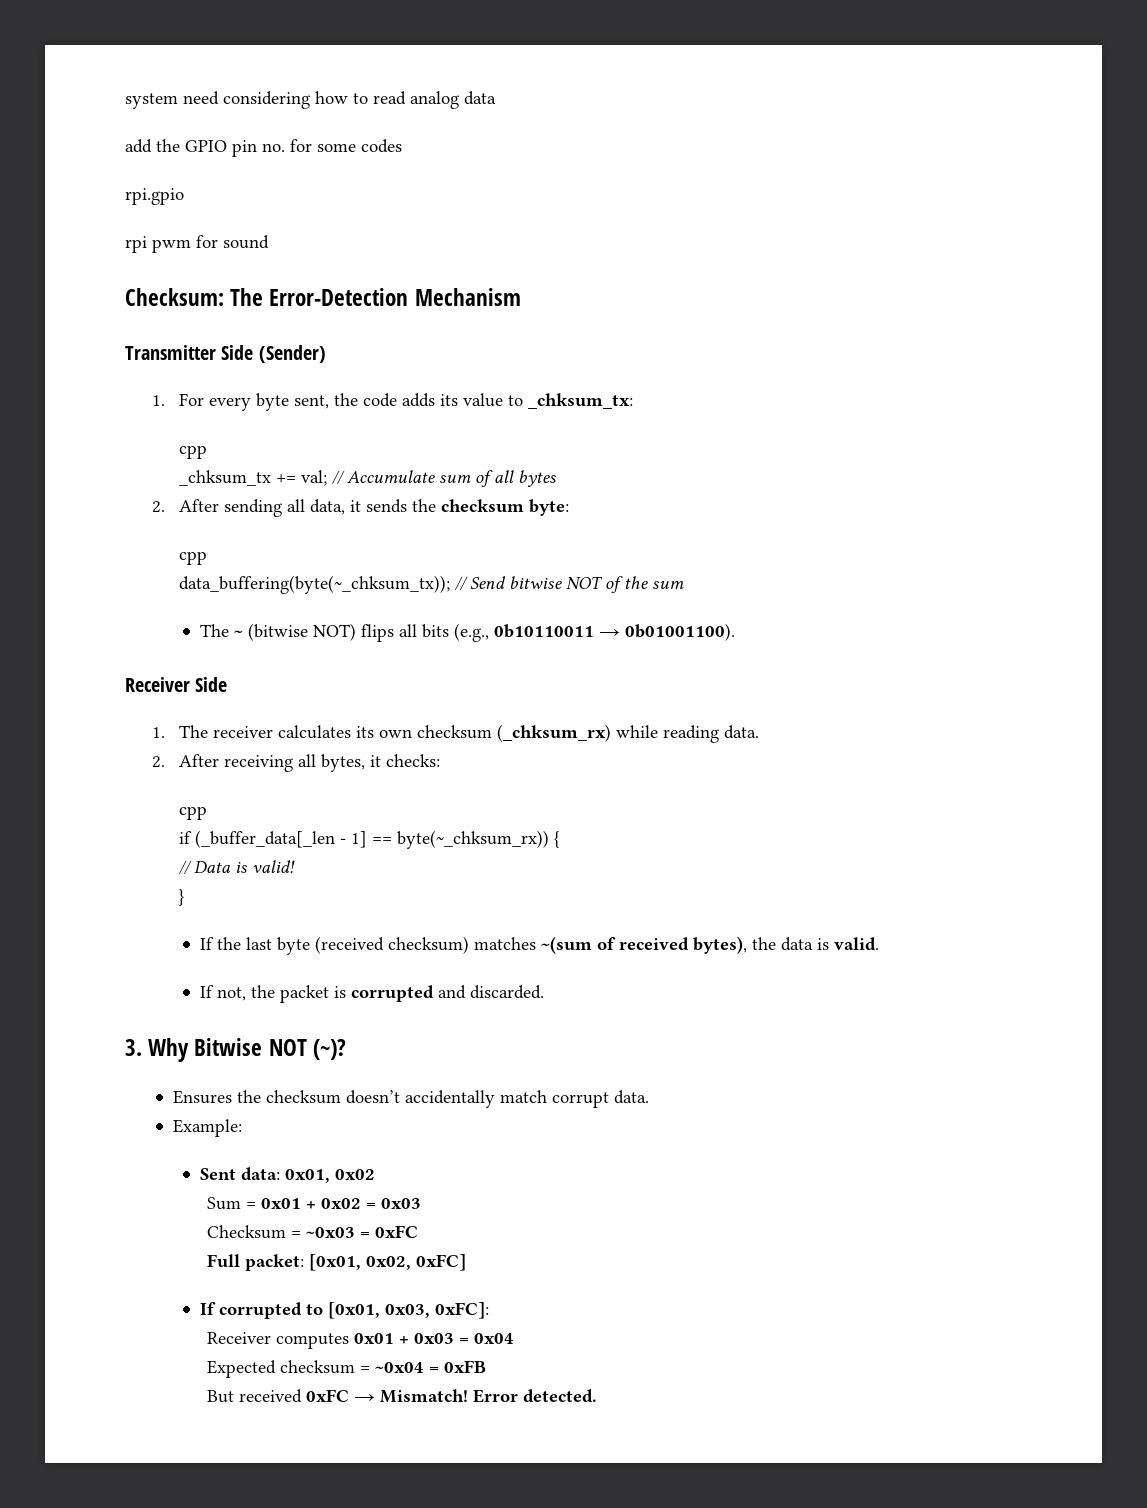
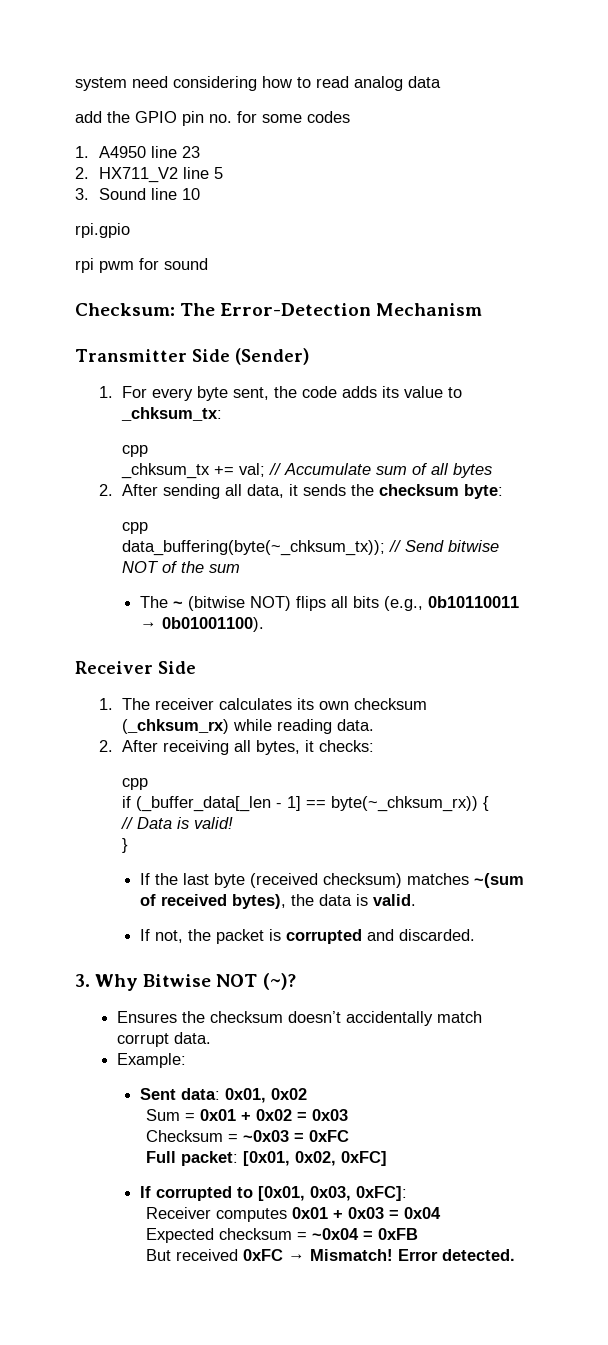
(402, 146) none -> [75,146,200,158] [75,167,223,183] [75,188,200,200] // 1. A4950 line 23 // 2. HX711_V2 line 5 // 3. Sound line 10

